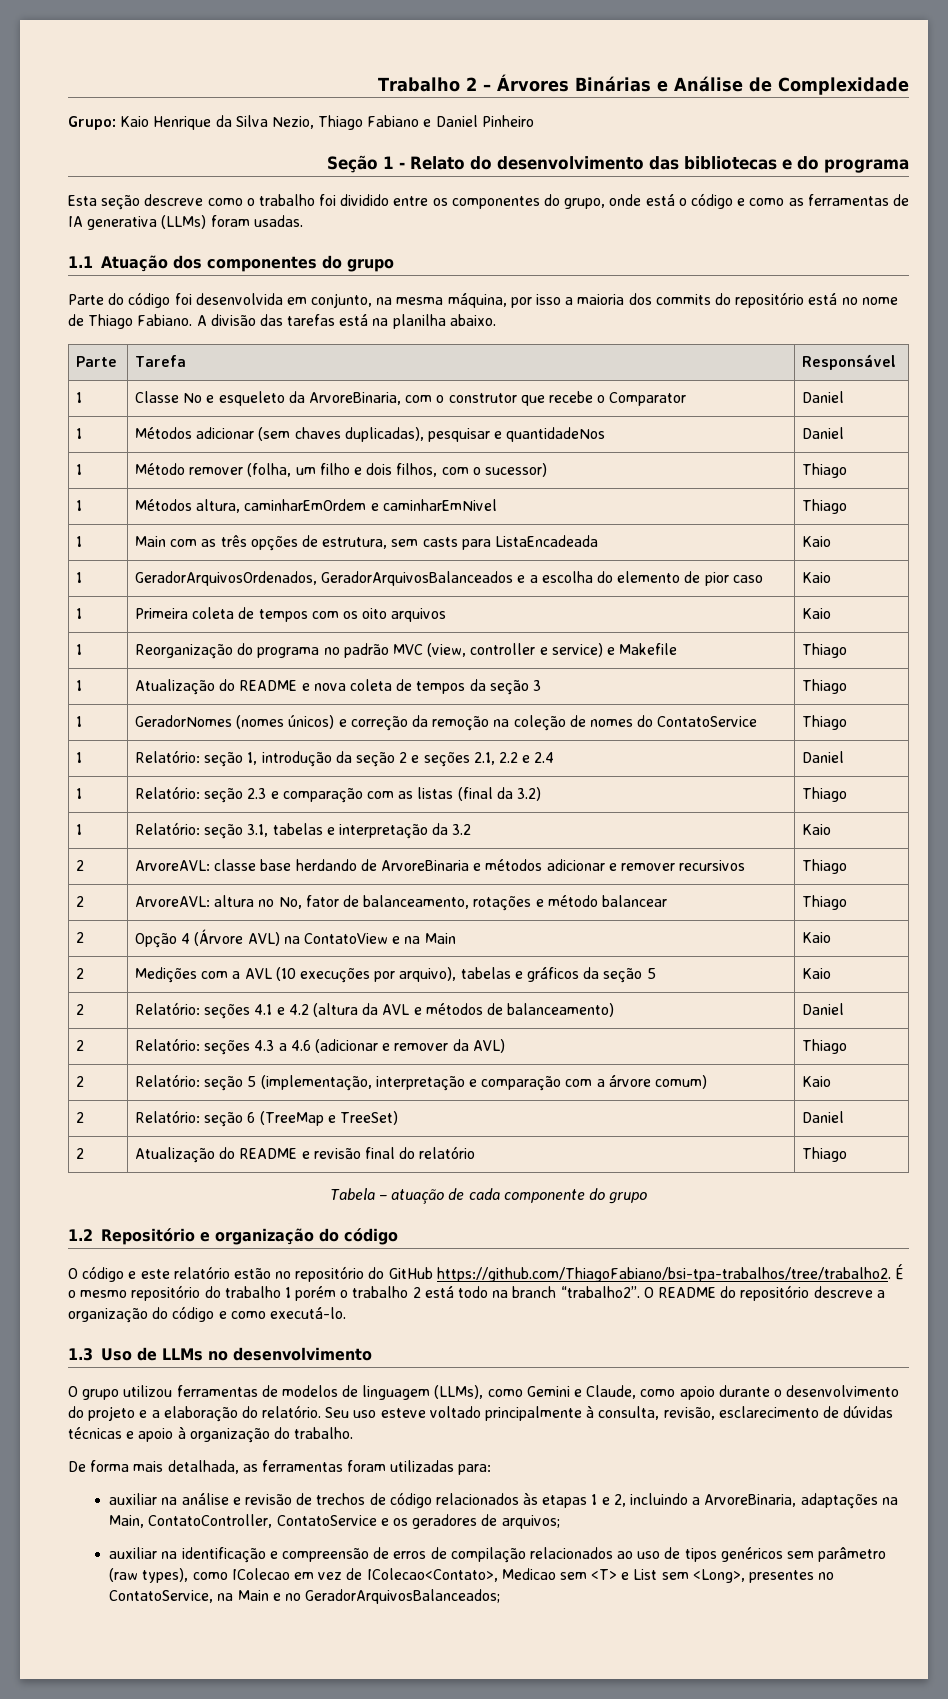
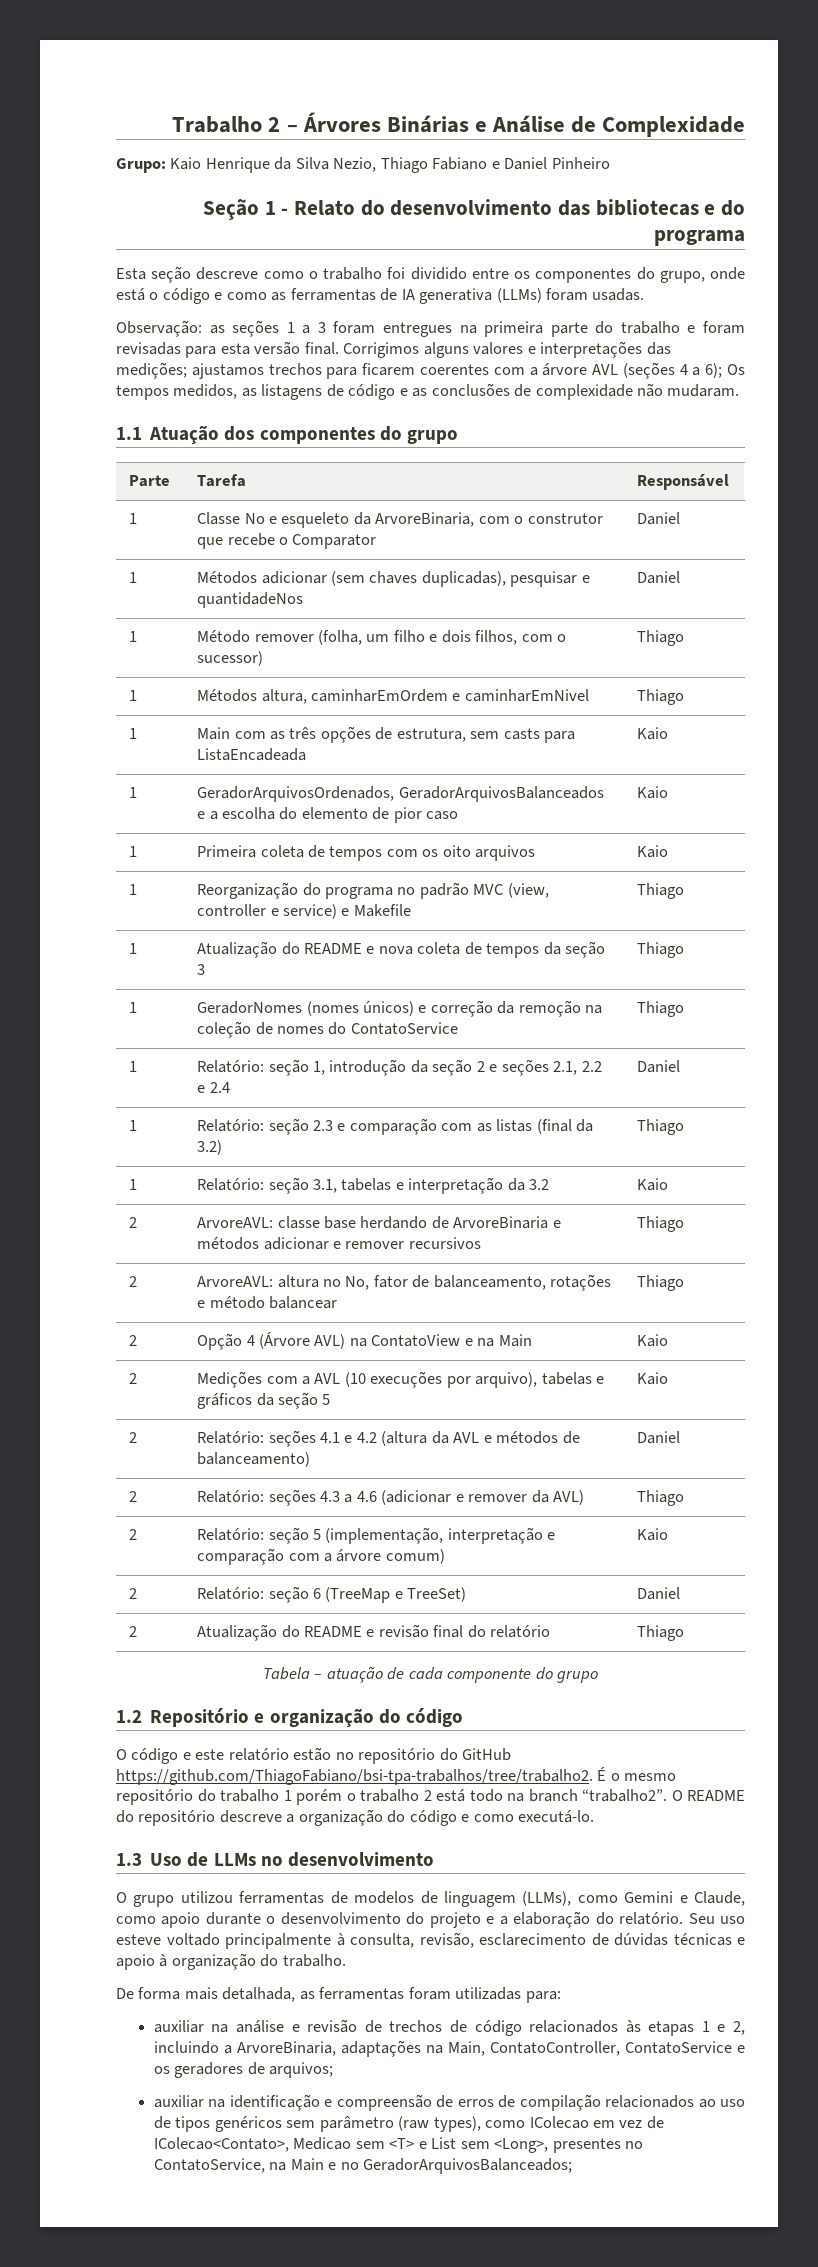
(303, 221) none -> [116,320,745,337] [116,341,671,358] [116,362,746,379] [116,383,740,400] // Observação: as seções 1 a 3 foram entregues na primeira parte do trabalho e foram revisadas para esta versão final. Corrigimos alguns valores e interpretações das medições; ajustamos trechos para ficarem coerentes com a árvore AVL (seções 4 a 6); Os tempos medidos, as listagens de código e as conclusões de complexidade não mudaram.
[68,292,898,308] [68,314,496,329] // Parte do código foi desenvolvida em conjunto, na mesma máquina, por isso a maioria dos commits do repositório está no nome de Thiago Fabiano. A divisão das tarefas está na planilha abaixo. -> (458, 437) none

